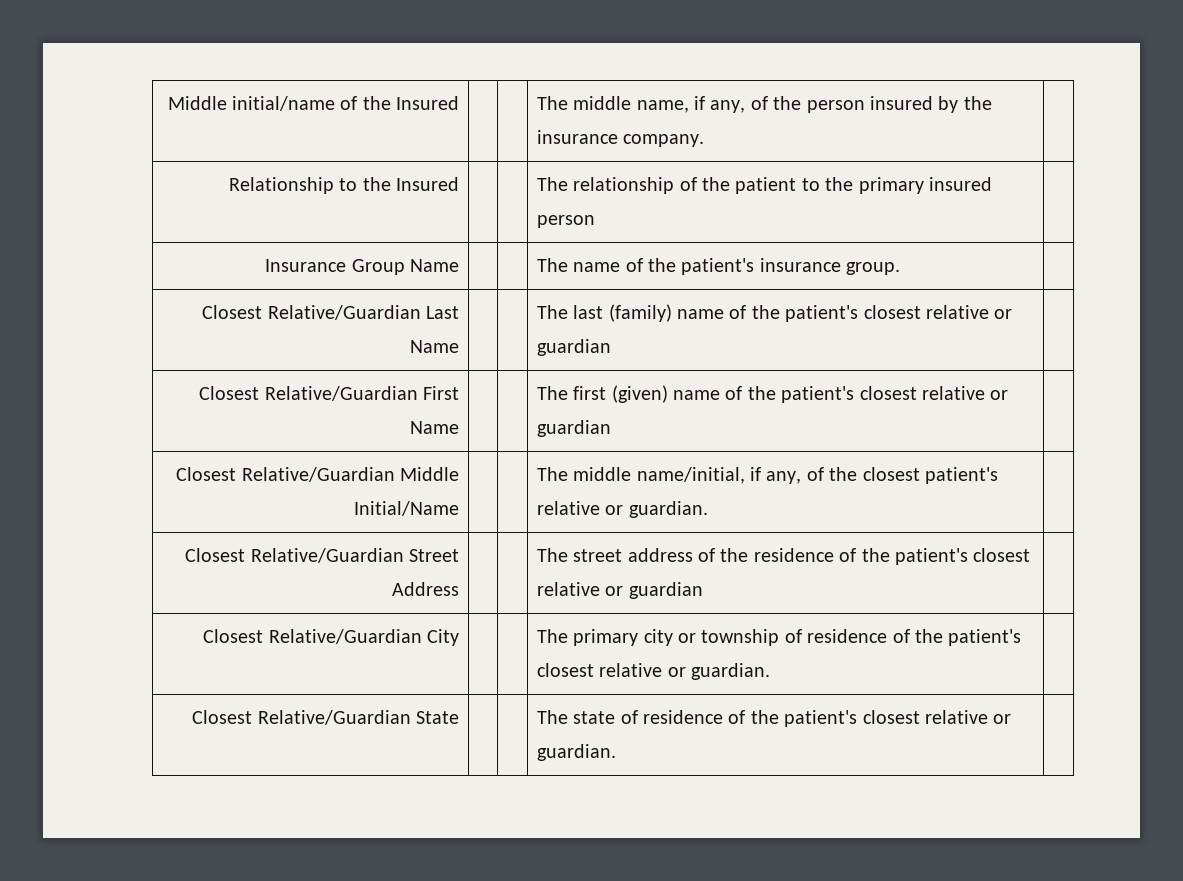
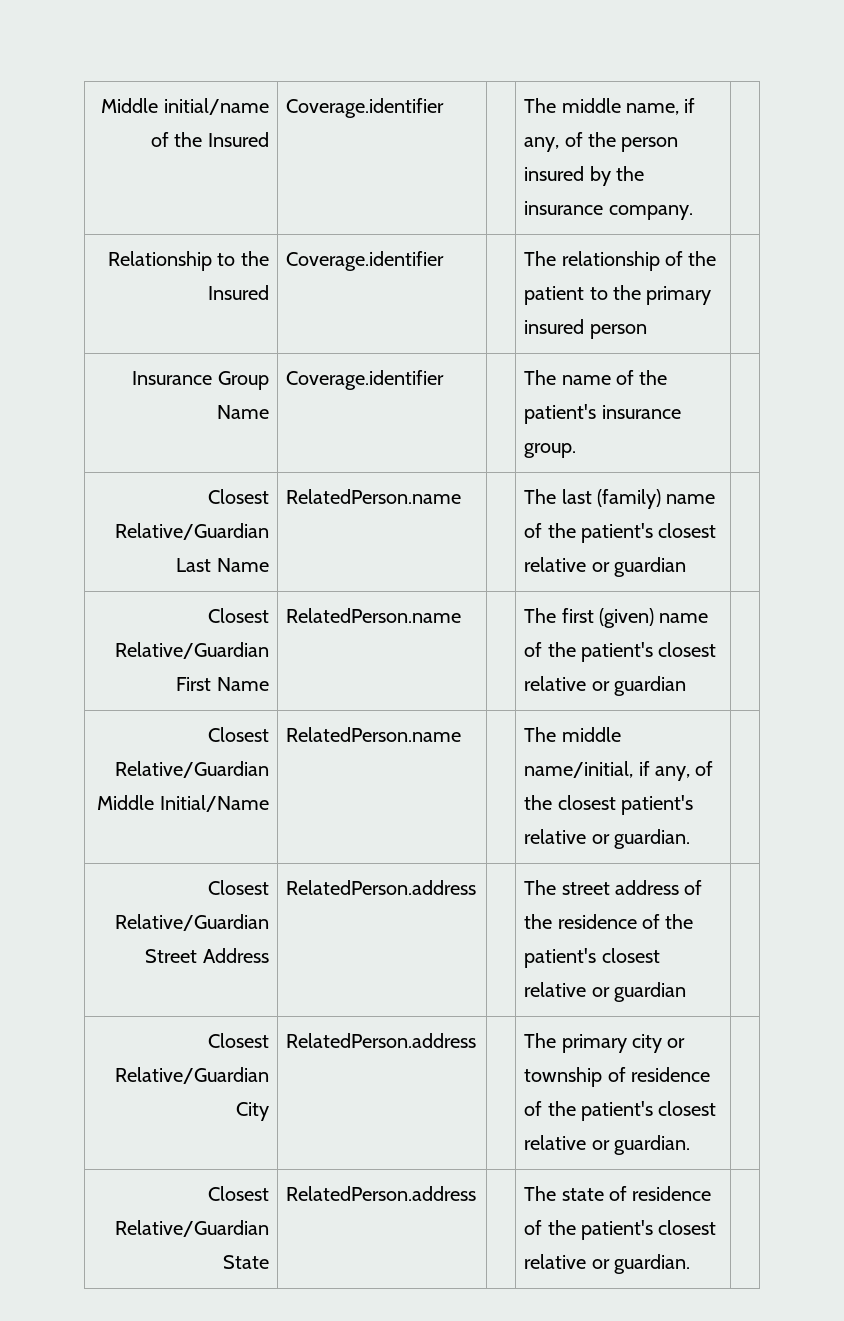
(460, 103) none -> [286,98,445,118] Coverage.identifier
(460, 184) none -> [286,251,445,271] Coverage.identifier
(460, 265) none -> [286,370,445,390] Coverage.identifier
(460, 346) none -> [286,489,462,504] RelatedPerson.name
(460, 427) none -> [286,608,462,623] RelatedPerson.name
(460, 508) none -> [286,727,462,742] RelatedPerson.name
(460, 589) none -> [286,880,477,895] RelatedPerson.address
(460, 637) none -> [286,1033,477,1048] RelatedPerson.address
(460, 717) none -> [286,1186,477,1201] RelatedPerson.address

